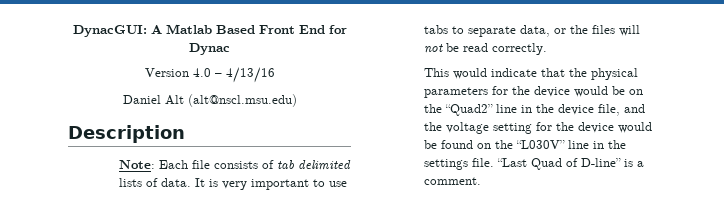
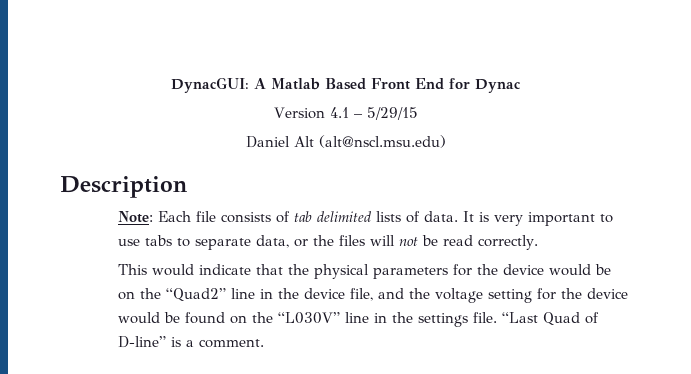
[192,67,275,83] 4.0 – 4/13/16 -> [329,107,418,120] 4.1 – 5/29/15

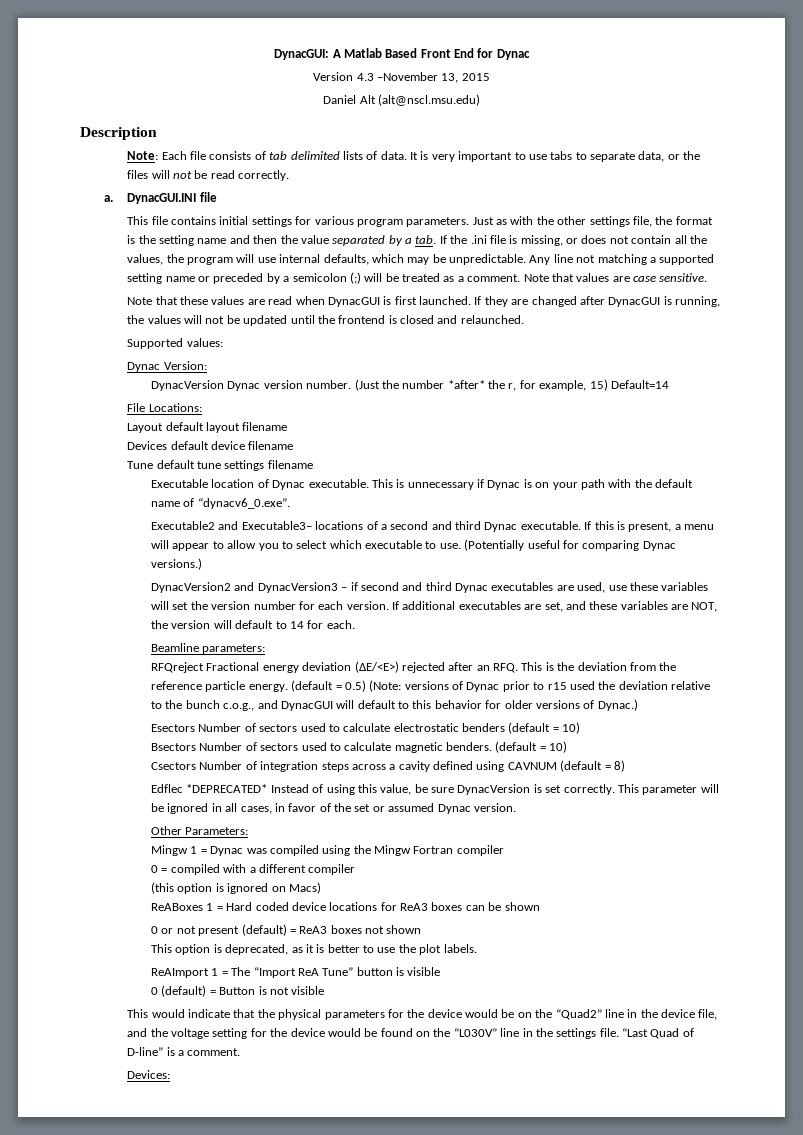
[329,107,418,120] 4.1 – 5/29/15 -> [356,72,490,83] 4.3 –November 13, 2015
(538, 242) none -> [103,192,217,204] [127,216,713,227] [127,235,707,246] [127,254,715,265] [127,272,708,284] [127,296,721,307] [127,315,524,326] [127,338,223,349] [127,361,207,372] [151,379,669,391] [127,403,202,412] [127,422,288,433] [127,441,294,450] [127,460,313,471] [151,479,694,490] [151,498,290,509] [151,521,715,532] [151,539,676,551] [151,558,203,570] [151,582,709,593] [151,601,718,612] [151,620,355,629] [151,643,266,654] [151,661,677,673] [151,680,711,692] [151,699,638,711] [151,722,581,734] [151,741,568,753] [151,760,625,772] [151,784,719,795] [151,803,516,814] [151,826,249,835] [151,845,504,856] [151,864,356,875] [151,882,321,894] [151,902,540,911] [151,924,422,936] [151,944,477,955] [151,967,441,978] [151,985,325,997] // a. DynacGUI.INI file // This file contains initial settings for various program parameters. Just as with the other settings file, the format is the setting name and then the value separated by a tab. If the .ini file is missing, or does not contain all the values, the program will use internal defaults, which may be unpredictable. Any line not matching a supported setting name or preceded by a semicolon (;) will be treated as a comment. Note that values are case sensitive. // Note that these values are read when DynacGUI is first launched. If they are changed after DynacGUI is running, the values will not be updated until the frontend is closed and relaunched. // Supported values: // Dynac Version: // DynacVersion Dynac version number. (Just the number *after* the r, for example, 15) Default=14 // File Locations: // Layout default layout filename // Devices default device filename // Tune default tune settings filename // Executable location of Dynac executable. This is unnecessary if Dynac is on your path with the default name of “dynacv6_0.exe”. // Executable2 and Executable3– locations of a second and third Dynac executable. If this is present, a menu will appear to allow you to select which executable to use. (Potentially useful for comparing Dynac versions.) // DynacVersion2 and DynacVersion3 – if second and third Dynac executables are used, use these variables will set the version number for each version. If additional executables are set, and these variables are NOT, the version will default to 14 for each. // Beamline parameters: // RFQreject Fractional energy deviation (ΔE/<E>) rejected after an RFQ. This is the deviation from the reference particle energy. (default = 0.5) (Note: versions of Dynac prior to r15 used the deviation relative to the bunch c.o.g., and DynacGUI will default to this behavior for older versions of Dynac.) // Esectors Number of sectors used to calculate electrostatic benders (default = 10) // Bsectors Number of sectors used to calculate magnetic benders. (default = 10) // Csectors Number of integration steps across a cavity defined using CAVNUM (default = 8) // Edflec *DEPRECATED* Instead of using this value, be sure DynacVersion is set correctly. This parameter will be ignored in all cases, in favor of the set or assumed Dynac version. // Other Parameters: // Mingw 1 = Dynac was compiled using the Mingw Fortran compiler // 0 = compiled with a different compiler // (this option is ignored on Macs) // ReABoxes 1 = Hard coded device locations for ReA3 boxes can be shown // 0 or not present (default) = ReA3 boxes not shown // This option is deprecated, as it is better to use the plot labels. // ReAImport 1 = The “Import ReA Tune” button is visible // 0 (default) = Button is not visible
(264, 343) none -> [127,1070,171,1079] // Devices:

